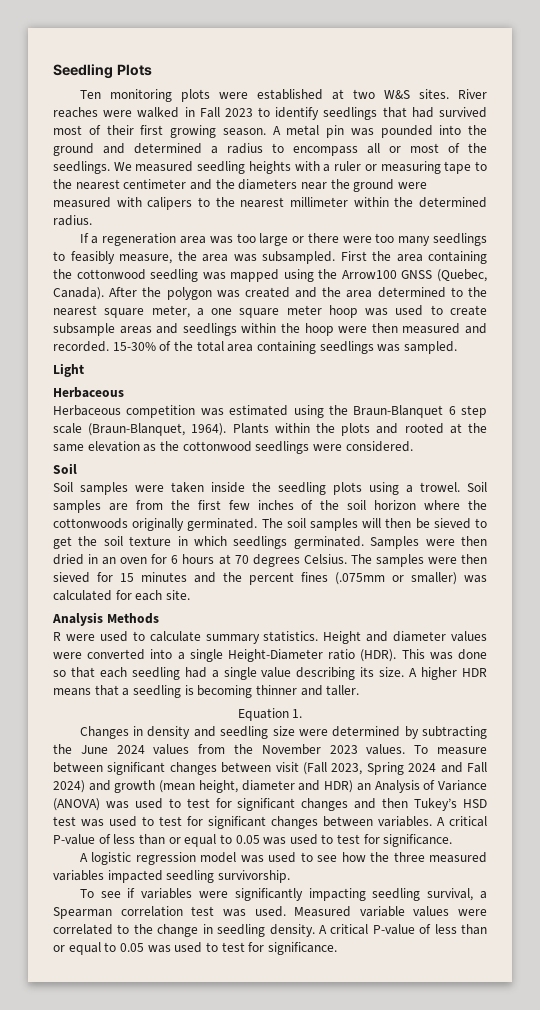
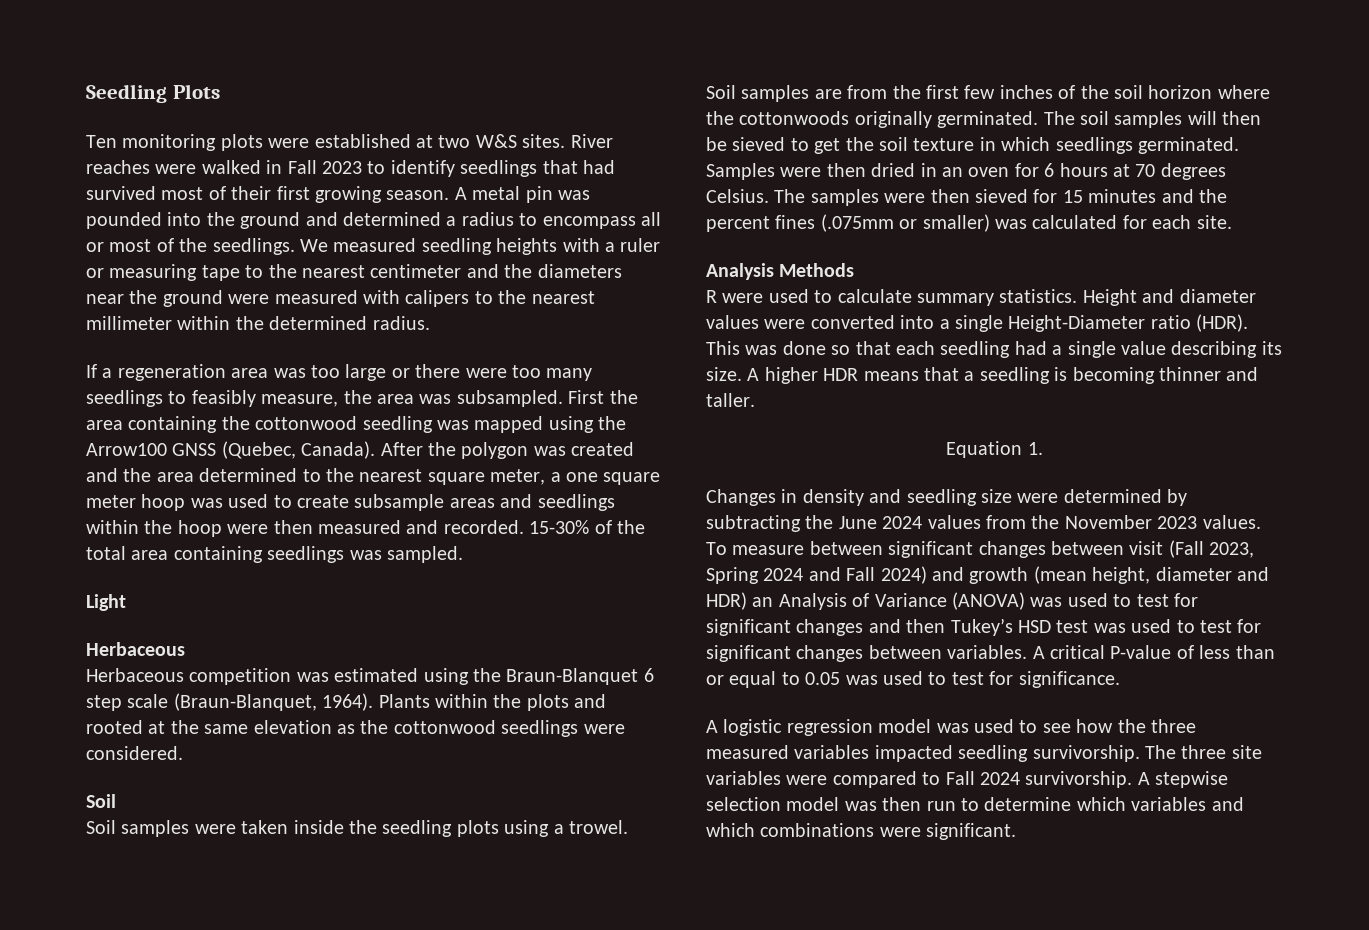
[79,888,487,901] [53,906,487,919] [53,924,488,937] [53,942,337,955] // To see if variables were significantly impacting seedling survival, a Spearman correlation test was used. Measured variable values were correlated to the change in seedling density. A critical P-value of less than or equal to 0.05 was used to test for significance. -> [1145,745,1262,759] [706,771,1229,788] [706,797,1244,811] [706,823,1017,840] The three site variables were compared to Fall 2024 survivorship. A stepwise selection model was then run to determine which variables and which combinations were significant.

